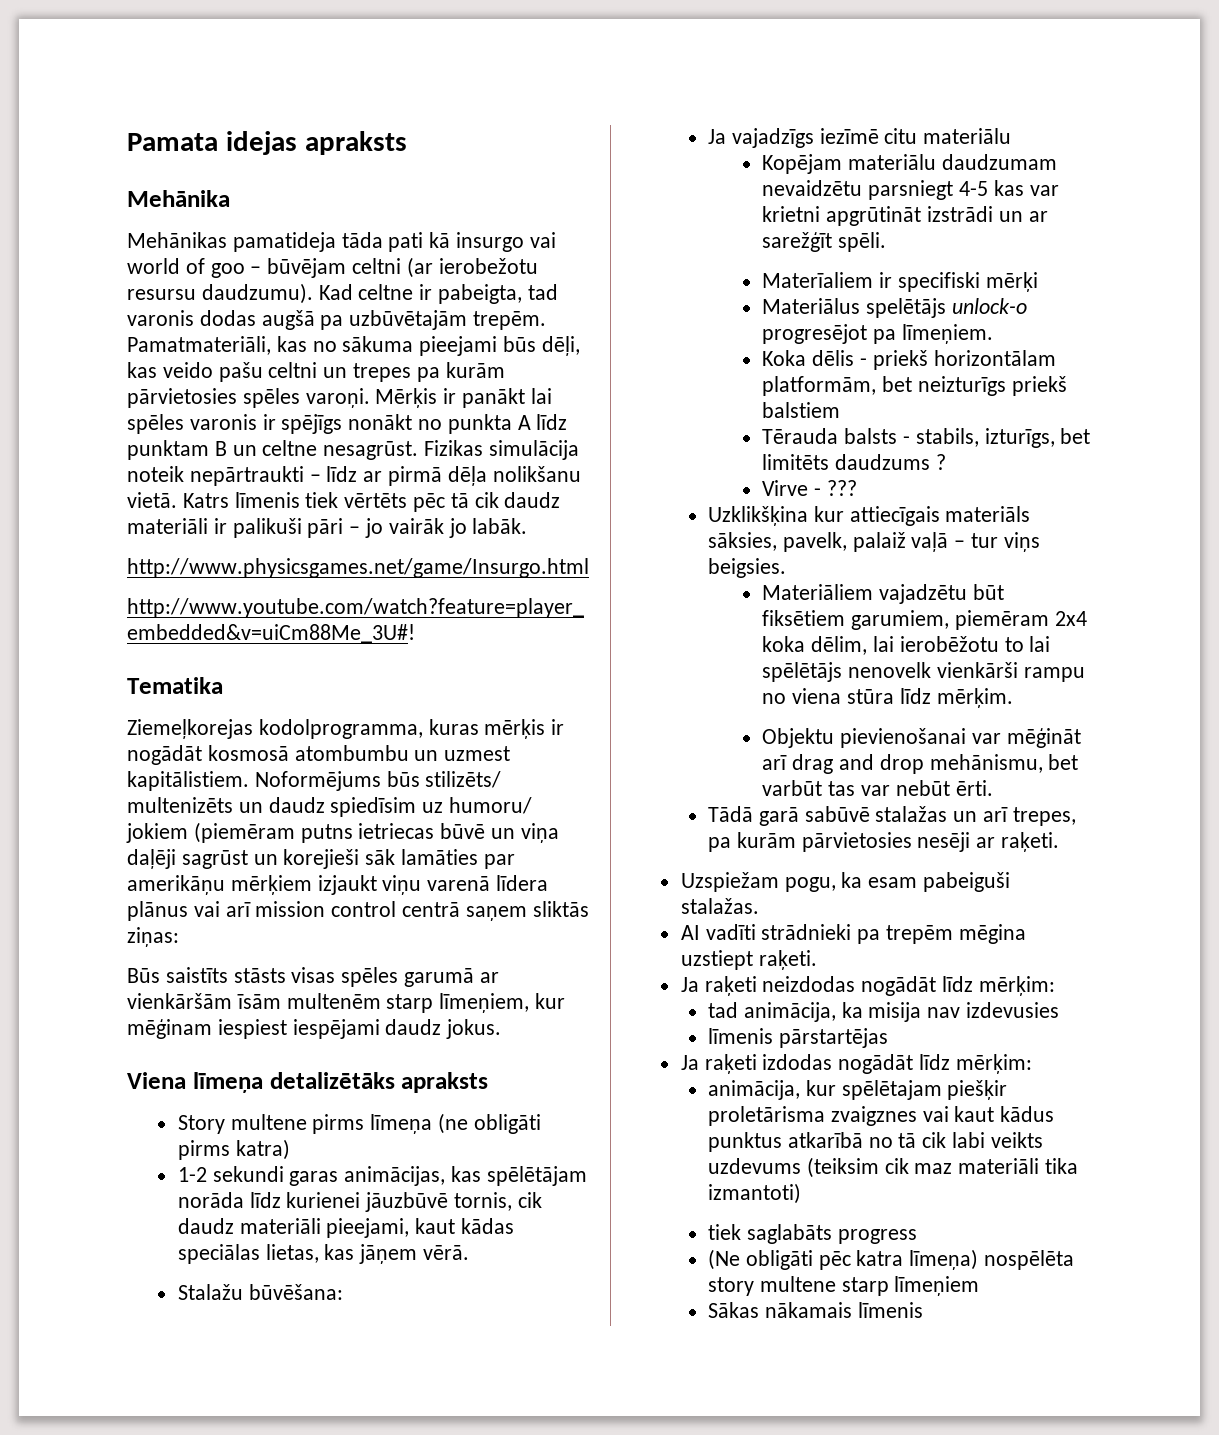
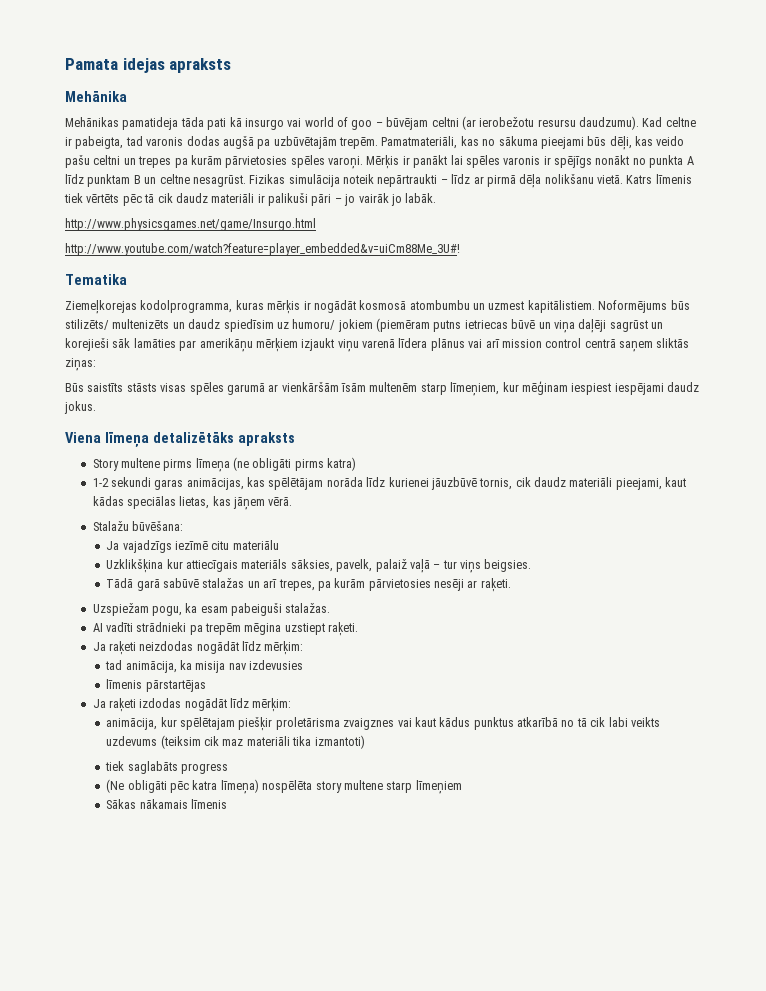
[762,154,1058,174] [762,180,1059,200] [762,206,1048,226] [762,232,887,252] [762,272,1038,292] [762,298,1028,318] [762,324,994,344] [762,350,1056,370] [762,376,1067,396] [762,402,841,418] [762,428,1091,448] [762,454,947,470] [762,480,858,496] // Kopējam materiālu daudzumam nevaidzētu parsniegt 4-5 kas var krietni apgrūtināt izstrādi un ar sarežģīt spēli. // Materīaliem ir specifiski mērķi // Materiālus spelētājs unlock-o progresējot pa līmeņiem. // Koka dēlis - priekš horizontālam platformām, bet neizturīgs priekš balstiem // Tērauda balsts - stabils, izturīgs, bet limitēts daudzums ? // Virve - ??? -> (279, 545) none
[762,584,1005,604] [762,610,1087,630] [762,636,1051,655] [762,662,1085,682] [762,688,1013,708] [762,728,1081,748] [762,754,1079,774] [762,780,993,796] // Materiāliem vajadzētu būt fiksētiem garumiem, piemēram 2x4 koka dēlim, lai ierobēžotu to lai spēlētājs nenovelk vienkārši rampu no viena stūra līdz mērķim. // Objektu pievienošanai var mēģināt arī drag and drop mehānismu, bet varbūt tas var nebūt ērti. -> (532, 565) none

